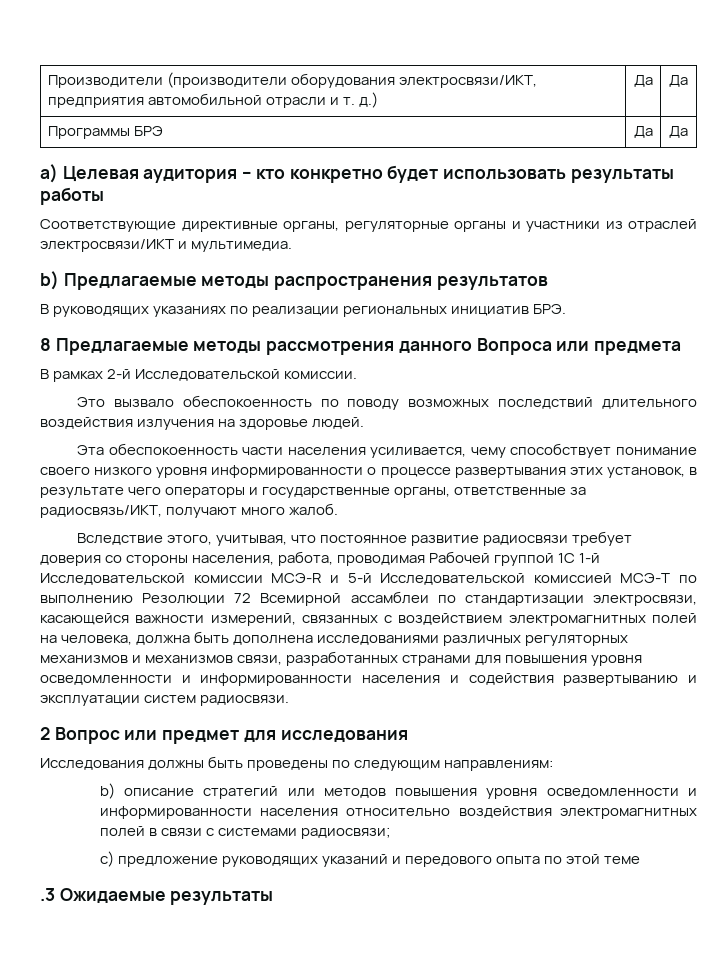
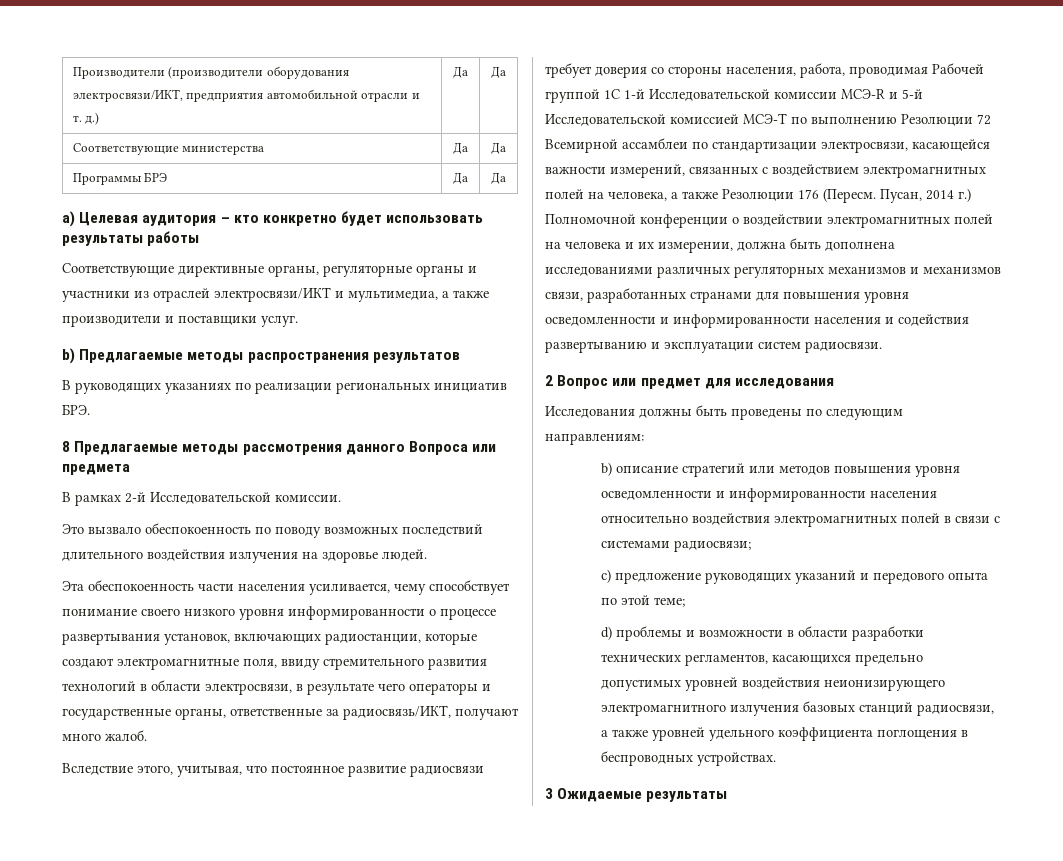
(688, 81) none -> [72,143,265,155] [453,142,468,154] [491,142,506,154] // Соответствующие министерства | Да | Да
[191,241,293,252] мультимедиа. -> [348,290,489,302] [62,315,298,327] мультимедиа, а также производители и поставщики услуг.
[569,467,685,478] этих установок, -> [164,633,477,645] [62,658,487,670] [62,680,292,695] установок, включающих радиостанции, которые создают электромагнитные поля, ввиду стремительного развития технологий в области электросвязи,
(133, 640) none -> [671,188,971,203] [545,214,993,228] [545,241,733,253] а также Резолюции 176 (Пересм. Пусан, 2014 г.) Полномочной конференции о воздействии электромагнитных полей на человека и их измерении,
[604,856,641,864] [40,888,55,901] теме // .3 -> [653,597,685,607] [600,626,924,641] [600,654,923,666] [600,677,945,691] [600,701,994,716] [600,727,968,741] [600,751,776,766] [545,788,553,799] теме; // d) проблемы и возможности в области разработки технических регламентов, касающихся предельно допустимых уровней воздействия неионизирующего электромагнитного излучения базовых станций радиосвязи, а также уровней удельного коэффициента поглощения в беспроводных устройствах. // 3

